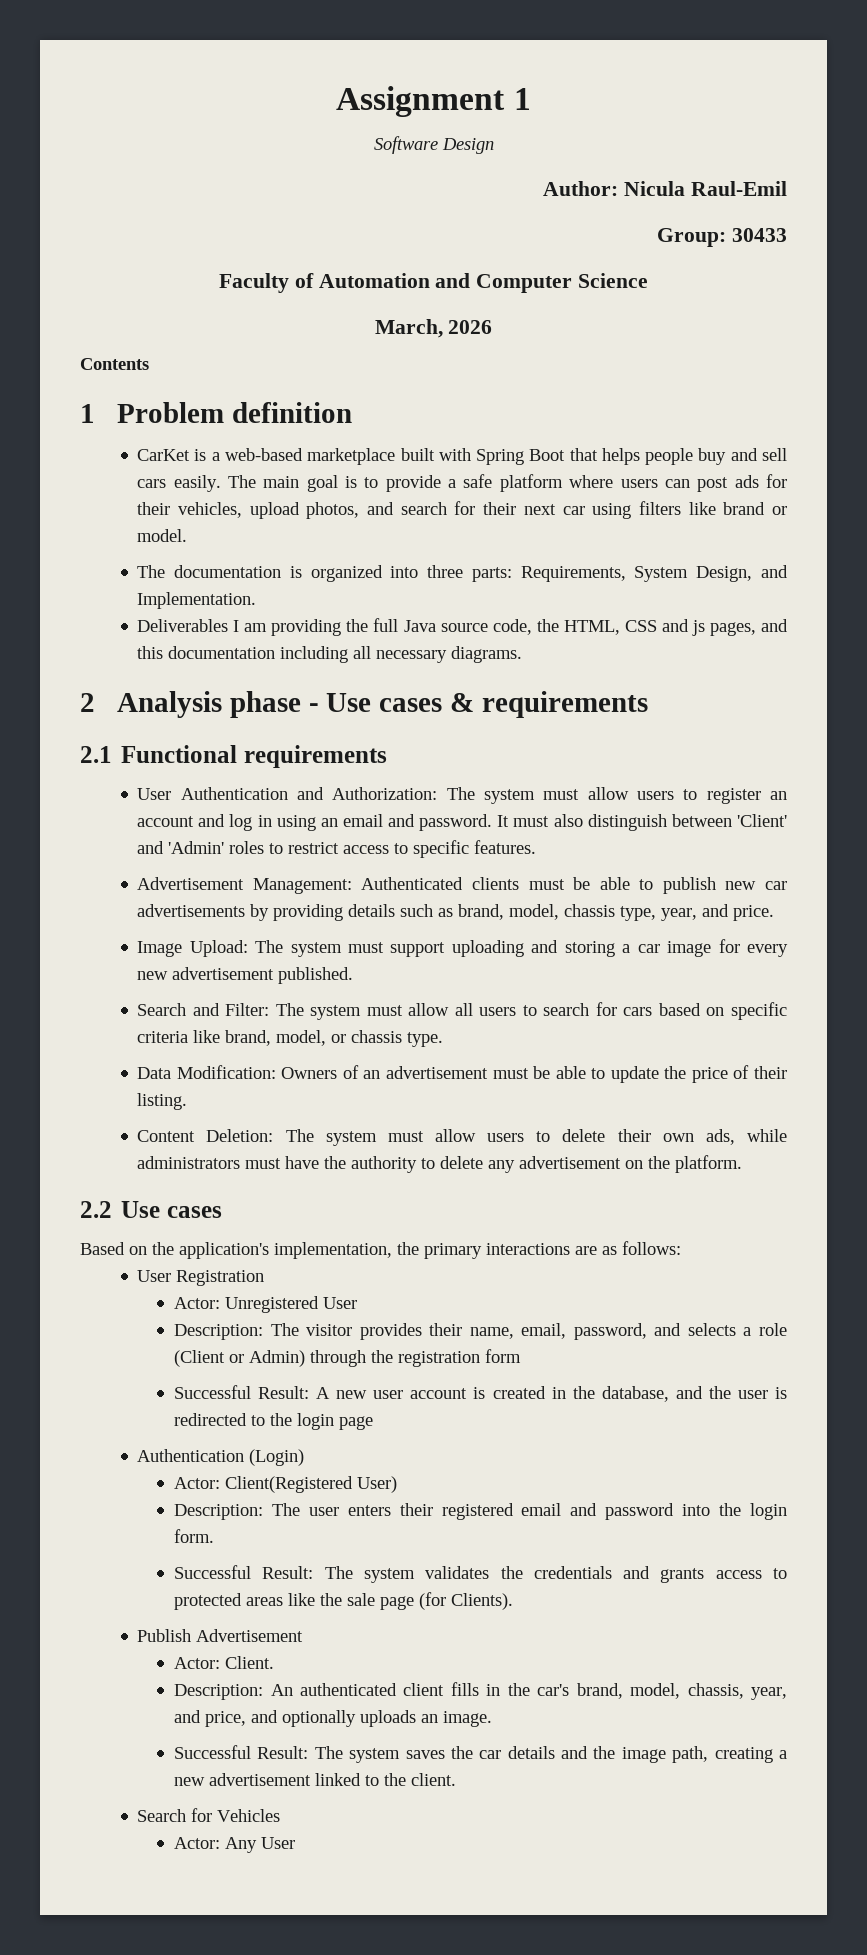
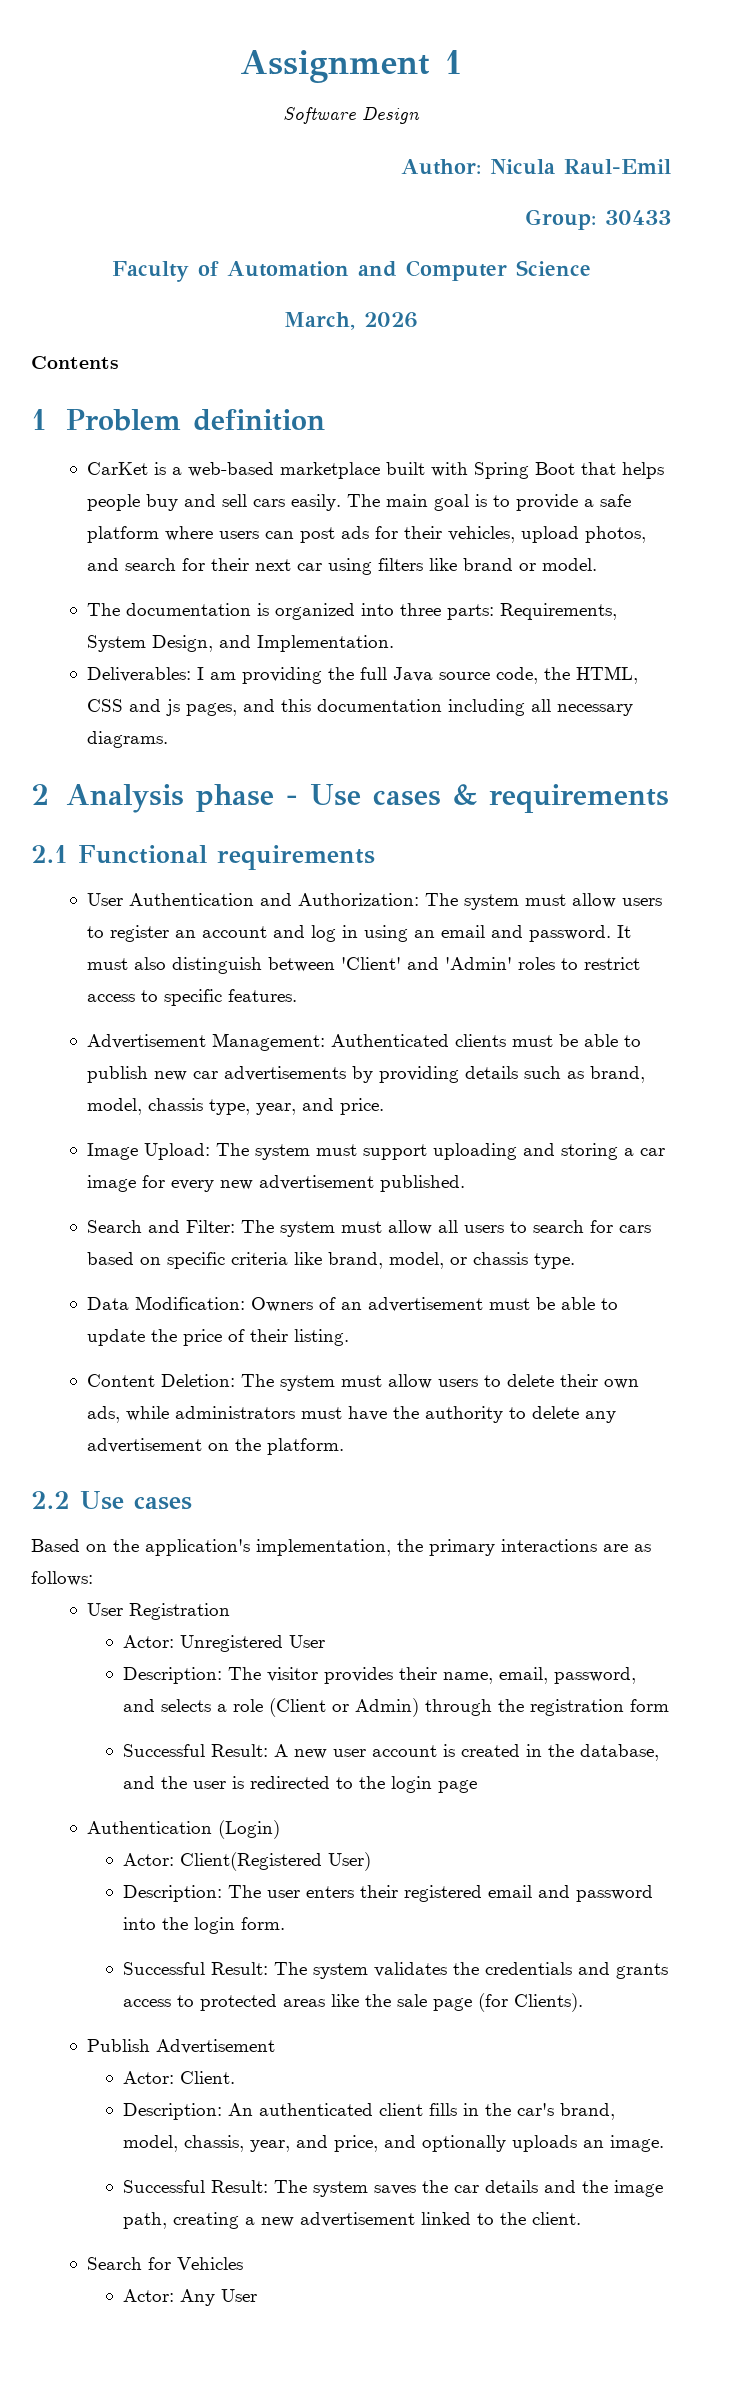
[137,619,229,632] Deliverables -> [87,667,192,682] Deliverables:

